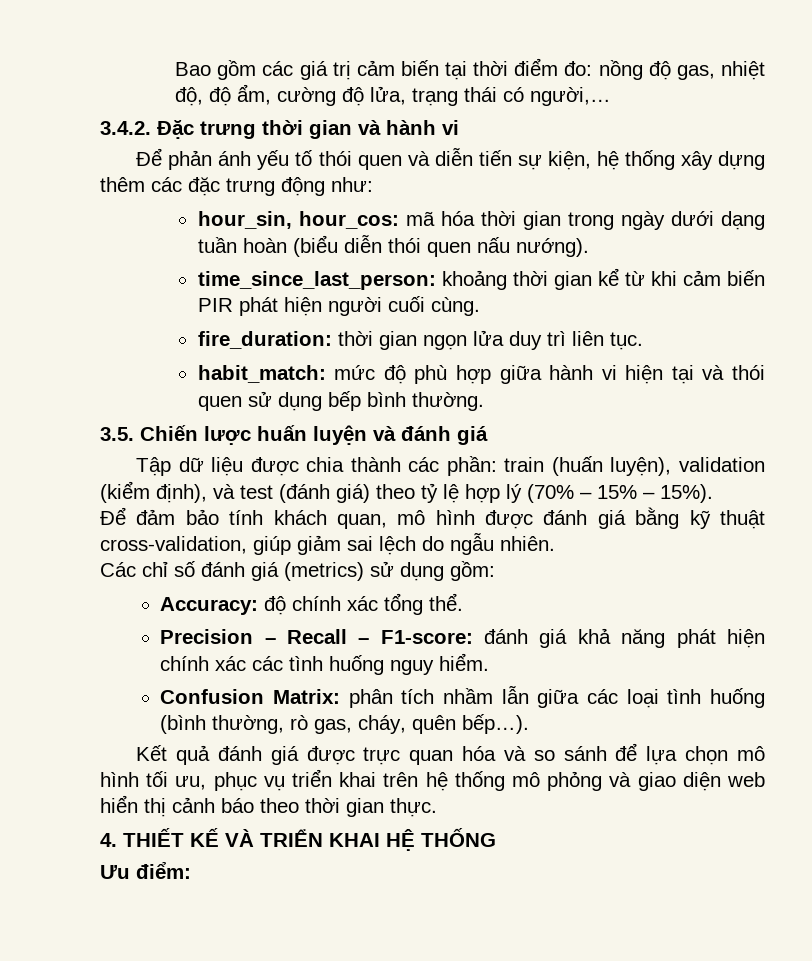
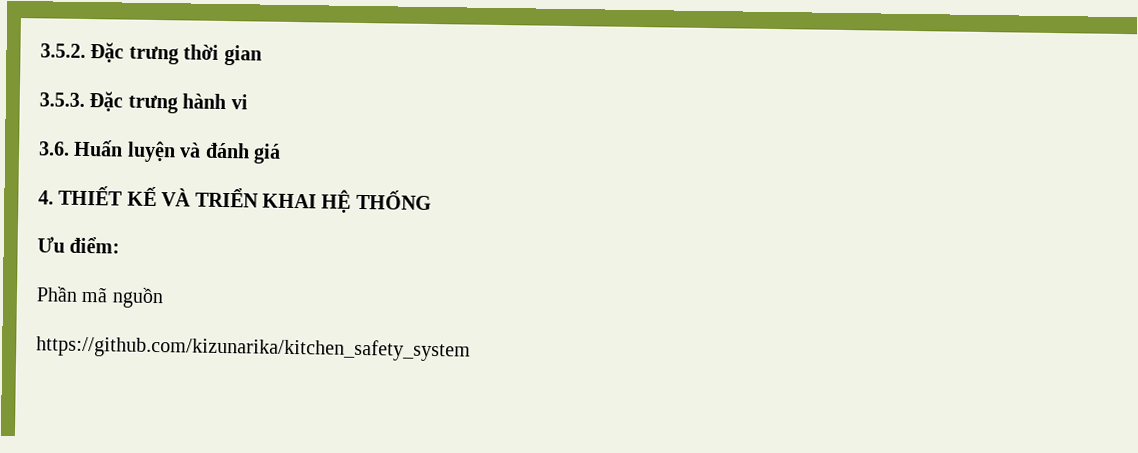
[175,58,765,80] [175,84,612,106] [100,121,151,135] Bao gồm các giá trị cảm biến tại thời điểm đo: nồng độ gas, nhiệt độ, độ ẩm, cường độ lửa, trạng thái có người,… // 3.4.2. -> [40,43,86,58] 3.5.2.
[358,120,381,135] và -> [39,91,178,114] // 3.5.3. Đặc trưng
[136,148,765,170] [100,177,373,196] [197,211,765,230] [197,235,589,257] [197,268,765,290] [197,296,480,316] [197,330,643,350] [197,365,765,384] [197,391,484,411] [100,425,488,445] [136,456,765,476] [100,481,713,503] [100,507,765,529] [100,533,555,555] [100,561,495,581] [160,593,464,615] [160,628,765,648] [160,653,490,675] [160,686,765,708] [160,714,530,734] [136,743,765,765] [100,769,765,791] [100,795,437,817] Để phản ánh yếu tố thói quen và diễn tiến sự kiện, hệ thống xây dựng thêm các đặc trưng động như: // hour_sin, hour_cos: mã hóa thời gian trong ngày dưới dạng tuần hoàn (biểu diễn thói quen nấu nướng). // time_since_last_person: khoảng thời gian kể từ khi cảm biến PIR phát hiện người cuối cùng. // fire_duration: thời gian ngọn lửa duy trì liên tục. // habit_match: mức độ phù hợp giữa hành vi hiện tại và thói quen sử dụng bếp bình thường. // 3.5. Chiến lược huấn luyện và đánh giá // Tập dữ liệu được chia thành các phần: train (huấn luyện), validation (kiểm định), và test (đánh giá) theo tỷ lệ hợp lý (70% – 15% – 15%). // Để đảm bảo tính khách quan, mô hình được đánh giá bằng kỹ thuật cross-validation, giúp giảm sai lệch do ngẫu nhiên. // Các chỉ số đánh giá (metrics) sử dụng gồm: // Accuracy: độ chính xác tổng thể. // Precision – Recall – F1-score: đánh giá khả năng phát hiện chính xác các tình huống nguy hiểm. // Confusion Matrix: phân tích nhầm lẫn giữa các loại tình huống (bình thường, rò gas, cháy, quên bếp…). // Kết quả đánh giá được trực quan hóa và so sánh để lựa chọn mô hình tối ưu, phục vụ triển khai trên hệ thống mô phỏng và giao diện web hiển thị cảnh báo theo thời gian thực. -> [38,139,281,164] 3.6. Huấn luyện và đánh giá
(191, 870) none -> [36,286,164,309] [36,335,471,362] // Phần mã nguồn // https://github.com/kizunarika/kitchen_safety_system

